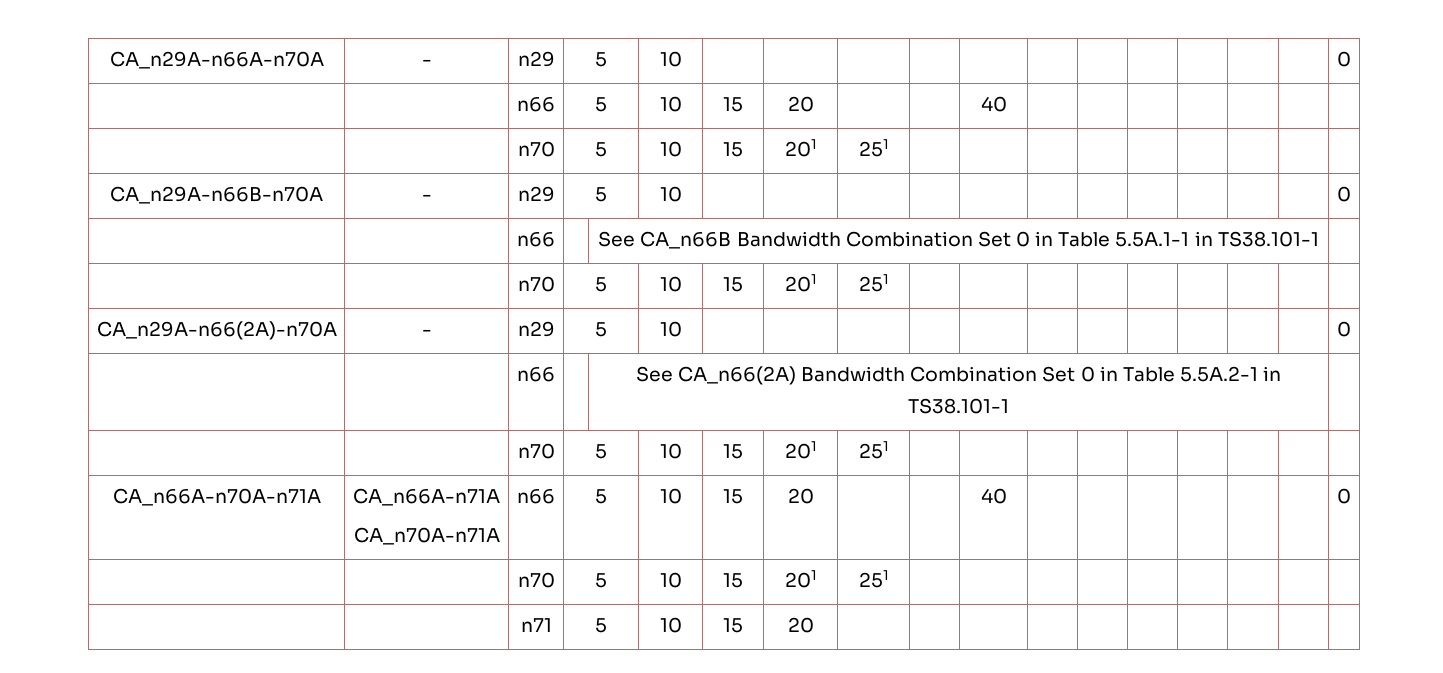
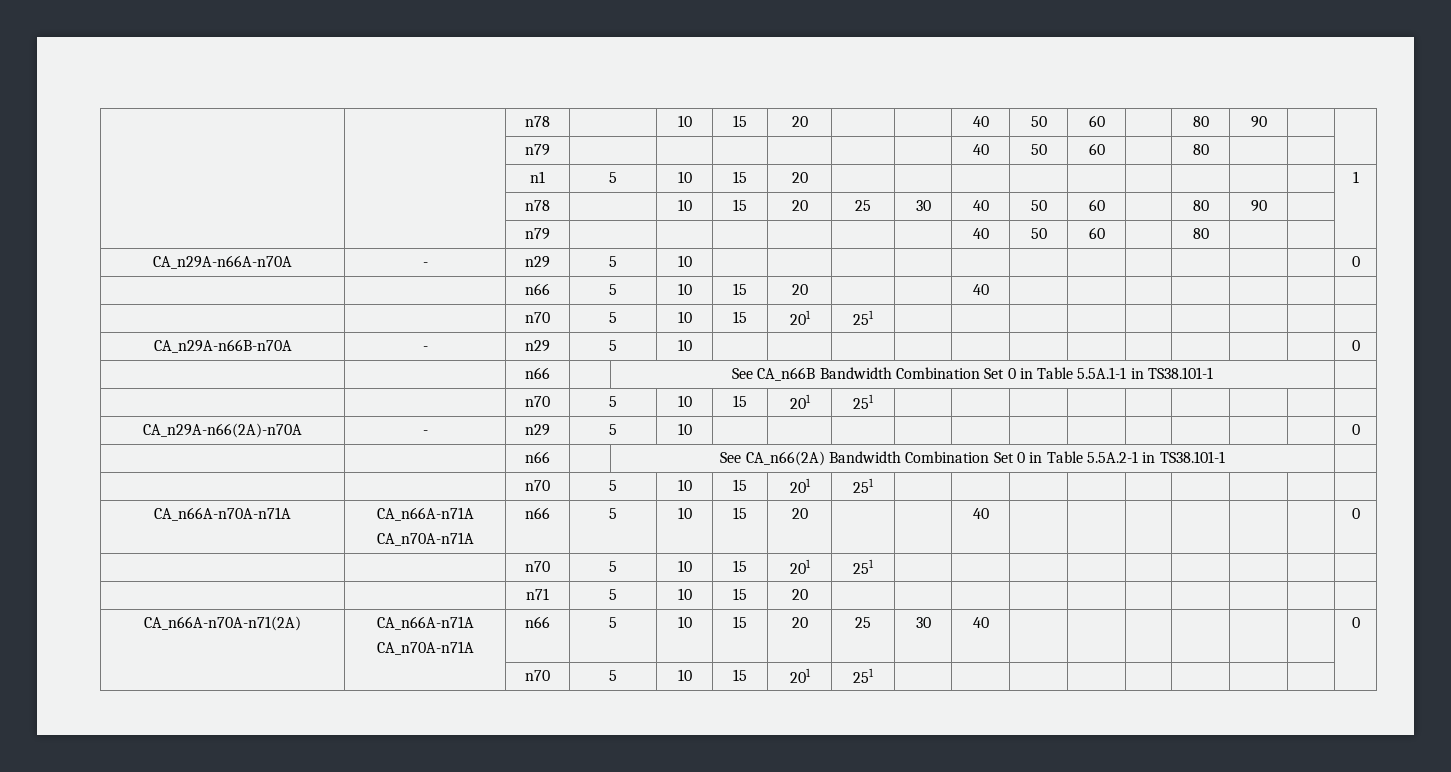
(109, 60) none -> [525,116,550,127] [677,115,692,127] [733,115,747,127] [791,116,808,127] [972,116,989,127] [1030,116,1047,127] [1088,115,1105,127] [1192,116,1209,127] [1250,116,1267,128] [525,144,550,156] [972,144,989,155] [1030,144,1047,155] [1088,143,1105,155] [1192,144,1209,155] [530,171,545,183] [609,172,617,183] [677,171,692,183] [733,171,747,183] [791,172,808,183] [1352,171,1359,183] [525,200,550,211] [677,199,692,211] [733,199,747,211] [791,200,808,211] [855,200,871,211] [915,200,931,211] [972,200,989,211] [1030,200,1047,211] [1088,199,1105,211] [1192,200,1209,211] [1250,200,1267,212] [525,228,550,240] [972,228,989,239] [1030,228,1047,239] [1088,227,1105,239] [1192,228,1209,239] | | n78 | | 10 | 15 | 20 | | | 40 | 50 | 60 | | 80 | 90 | | // | | n79 | | | | | | | 40 | 50 | 60 | | 80 | | | // | | n1 | 5 | 10 | 15 | 20 | | | | | | | | | | 1 // | | n78 | | 10 | 15 | 20 | 25 | 30 | 40 | 50 | 60 | | 80 | 90 | | // | | n79 | | | | | | | 40 | 50 | 60 | | 80 | | | //
(814, 625) none -> [144,616,301,631] [376,616,474,630] [376,641,474,655] [525,616,550,628] [609,617,617,628] [677,616,692,628] [733,616,747,628] [791,617,808,628] [855,617,871,628] [915,617,931,628] [972,617,989,628] [1351,617,1360,628] [525,670,550,681] [609,670,617,681] [677,669,692,681] [733,669,747,681] [789,668,811,683] [853,668,874,683] // CA_n66A-n70A-n71(2A) | CA_n66A-n71A // CA_n70A-n71A | n66 | 5 | 10 | 15 | 20 | 25 | 30 | 40 | | | | | | | 0 // | | n70 | 5 | 10 | 15 | 201 | 251 | | | | | | | | |

